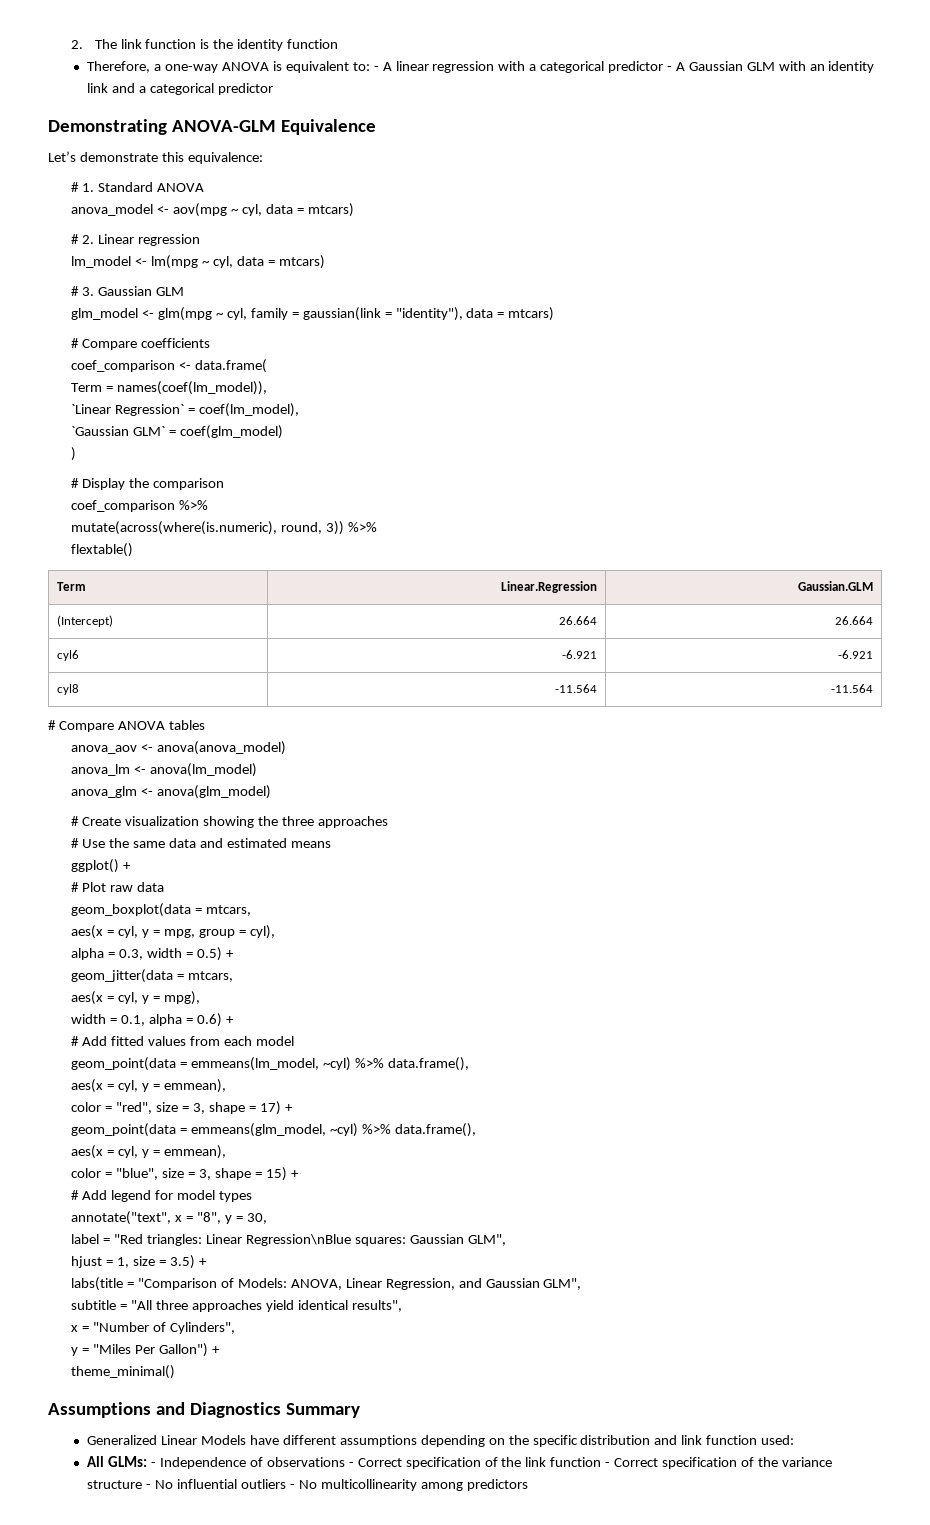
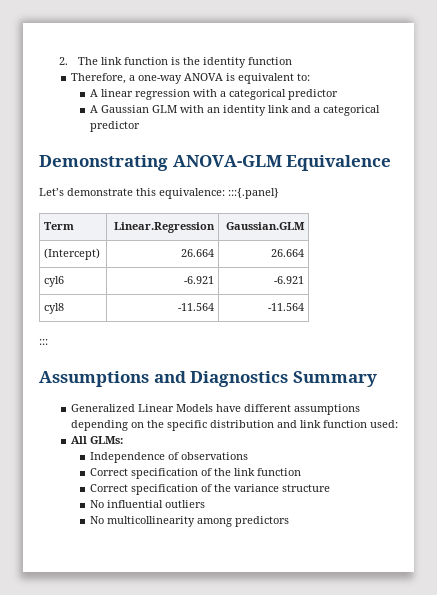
[373,66,379,71] - -> (310, 77) //
[666,66,672,71] - -> (339, 94) //
[71,182,205,192] [71,203,354,217] [71,234,201,246] [71,255,325,269] [71,286,185,296] [71,307,555,321] [71,338,211,350] [71,359,268,373] [71,381,268,395] [71,403,300,417] [71,425,284,439] [71,447,77,461] [71,478,225,490] [71,500,209,512] [71,521,378,535] [71,543,134,557] // # 1. Standard ANOVA // anova_model <- aov(mpg ~ cyl, data = mtcars) // # 2. Linear regression // lm_model <- lm(mpg ~ cyl, data = mtcars) // # 3. Gaussian GLM // glm_model <- glm(mpg ~ cyl, family = gaussian(link = "identity"), data = mtcars) // # Compare coefficients // coef_comparison <- data.frame( // Term = names(coef(lm_model)), // `Linear Regression` = coef(lm_model), // `Gaussian GLM` = coef(glm_model) // ) // # Display the comparison // coef_comparison %>% // mutate(across(where(is.numeric), round, 3)) %>% // flextable() -> [228,188,279,199] :::{.panel}
[48,720,205,732] [71,741,287,755] [71,763,258,777] [71,785,272,799] [71,816,388,828] [71,838,331,848] [71,859,132,873] [71,882,165,892] [71,903,252,917] [71,925,275,939] [71,947,234,961] [71,969,234,983] [71,991,200,1005] [71,1013,234,1027] [71,1036,294,1046] [71,1057,469,1071] [71,1079,226,1093] [71,1101,293,1115] [71,1123,476,1137] [71,1145,226,1159] [71,1167,299,1181] [71,1190,252,1202] [71,1211,267,1225] [71,1234,506,1246] [71,1255,207,1269] [71,1277,582,1291] [71,1300,402,1312] [71,1322,235,1334] [71,1343,220,1357] [71,1365,176,1379] # Compare ANOVA tables // anova_aov <- anova(anova_model) // anova_lm <- anova(lm_model) // anova_glm <- anova(glm_model) // # Create visualization showing the three approaches // # Use the same data and estimated means // ggplot() + // # Plot raw data // geom_boxplot(data = mtcars, // aes(x = cyl, y = mpg, group = cyl), // alpha = 0.3, width = 0.5) + // geom_jitter(data = mtcars, // aes(x = cyl, y = mpg), // width = 0.1, alpha = 0.6) + // # Add fitted values from each model // geom_point(data = emmeans(lm_model, ~cyl) %>% data.frame(), // aes(x = cyl, y = emmean), // color = "red", size = 3, shape = 17) + // geom_point(data = emmeans(glm_model, ~cyl) %>% data.frame(), // aes(x = cyl, y = emmean), // color = "blue", size = 3, shape = 15) + // # Add legend for model types // annotate("text", x = "8", y = 30, // label = "Red triangles: Linear Regression\nBlue squares: Gaussian GLM", // hjust = 1, size = 3.5) + // labs(title = "Comparison of Models: ANOVA, Linear Regression, and Gaussian GLM", // subtitle = "All three approaches yield identical results", // x = "Number of Cylinders", // y = "Miles Per Gallon") + // theme_minimal() -> [39,339,48,345] :::
[151,1462,157,1467] - -> (123, 440) //
[348,1462,354,1467] - -> (249, 456) //
[605,1462,611,1467] - -> (302, 472) //
[146,1484,152,1489] - -> (331, 488) //
[289,1484,295,1489] - -> (206, 504) //

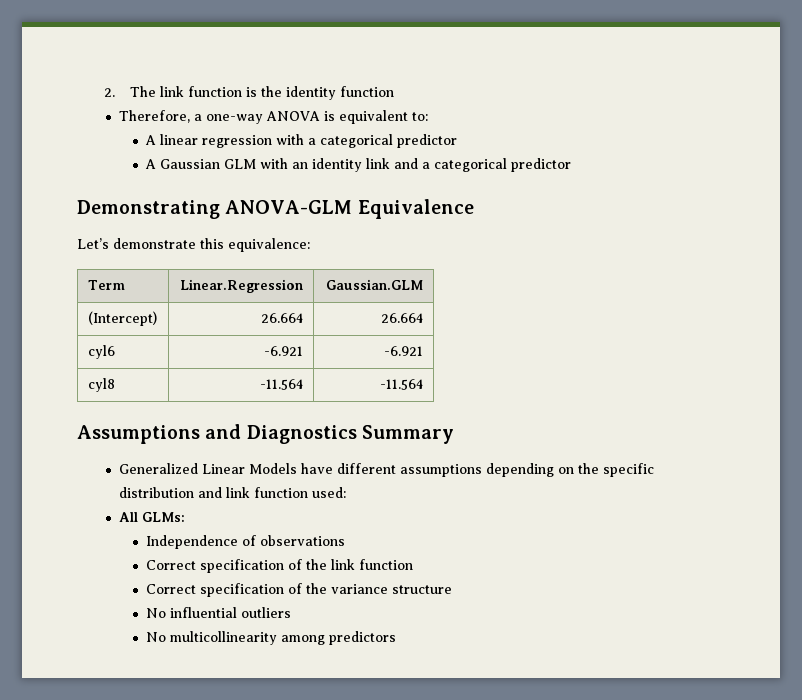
[228,188,279,199] :::{.panel} -> (310, 245) none
[39,339,48,345] // ::: -> (424, 384) none

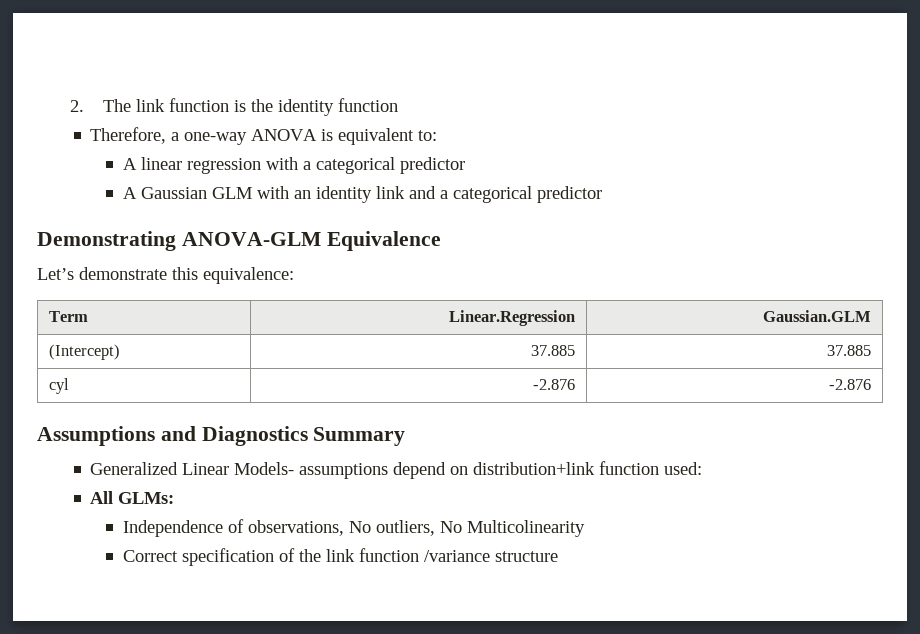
[261,313,304,323] [381,313,424,323] [87,345,115,359] [264,346,304,356] [384,346,424,356] [87,378,115,392] [260,379,304,390] [380,379,424,390] 26.664 | 26.664 // cyl6 | -6.921 | -6.921 // cyl8 | -11.564 | -11.564 -> [530,345,575,356] [826,345,871,356] [49,378,70,394] [532,379,575,390] [828,379,871,390] 37.885 | 37.885 // cyl | -2.876 | -2.876
[248,463,654,477] [118,487,250,498] Models have different assumptions depending on the specific distribution and link -> [234,462,596,479] Models- assumptions depend on distribution+link
[259,535,345,546] observations -> [248,520,586,537] observations, No outliers, No Multicolinearity
[145,583,452,597] [145,607,291,618] [145,631,396,645] // Correct specification of the variance structure // No influential outliers // No multicollinearity among predictors -> [424,550,559,562] /variance structure

